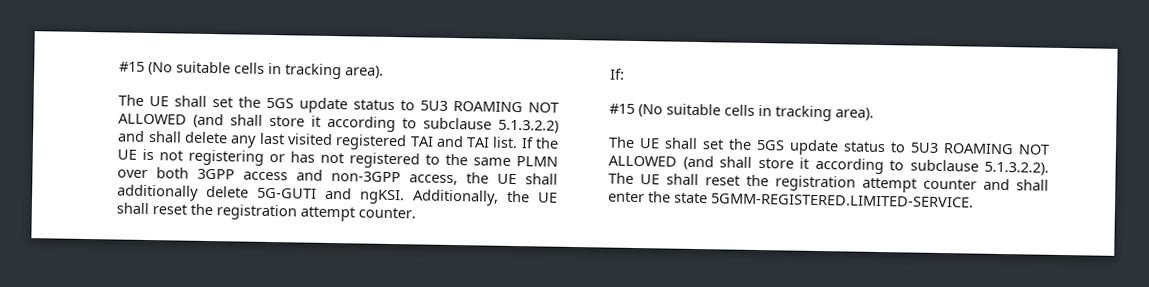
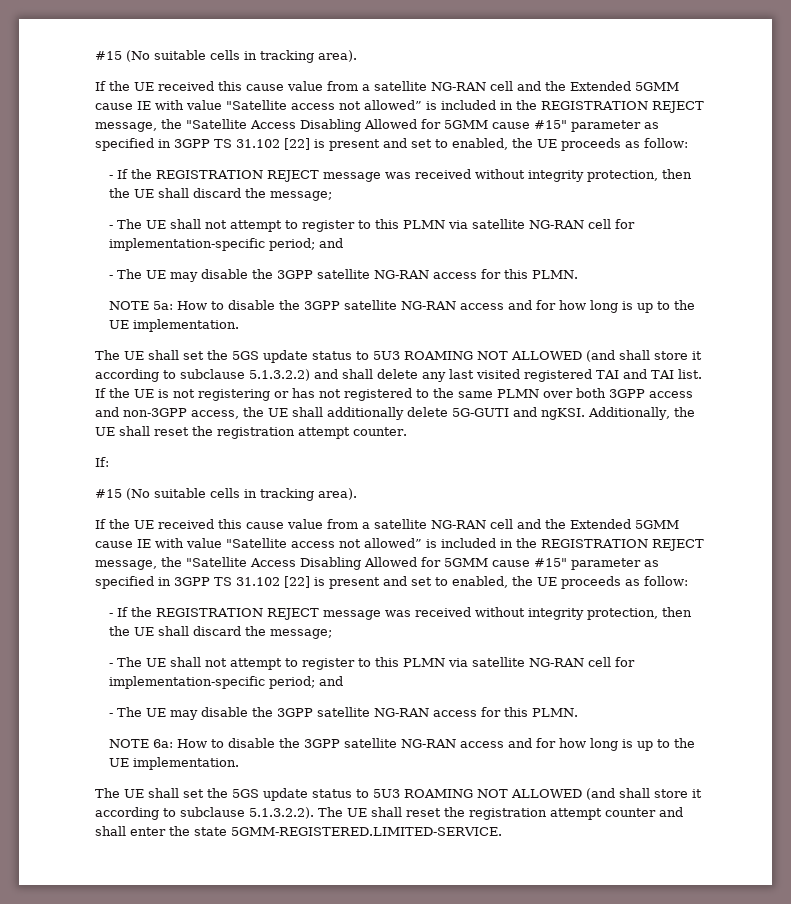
[119,61,385,80] #15 (No suitable cells in tracking area). -> [95,50,358,63] [95,81,680,91] [95,100,705,113] [95,119,660,132] [95,138,689,151] [109,169,693,182] [109,188,333,201] [109,219,636,232] [109,238,344,251] [109,269,579,282] [109,300,696,313] [109,319,240,332] #15 (No suitable cells in tracking area). // If the UE received this cause value from a satellite NG-RAN cell and the Extended 5GMM cause IE with value "Satellite access not allowed” is included in the REGISTRATION REJECT message, the "Satellite Access Disabling Allowed for 5GMM cause #15" parameter as specified in 3GPP TS 31.102 [22] is present and set to enabled, the UE proceeds as follow: // - If the REGISTRATION REJECT message was received without integrity protection, then the UE shall discard the message; // - The UE shall not attempt to register to this PLMN via satellite NG-RAN cell for implementation-specific period; and // - The UE may disable the 3GPP satellite NG-RAN access for this PLMN. // NOTE 5a: How to disable the 3GPP satellite NG-RAN access and for how long is up to the UE implementation.
(875, 114) none -> [95,519,680,529] [95,538,705,551] [95,557,660,570] [95,576,689,589] [109,607,693,620] [109,626,333,639] [109,657,636,670] [109,676,344,689] [109,707,579,720] [109,738,696,751] [109,757,240,770] // If the UE received this cause value from a satellite NG-RAN cell and the Extended 5GMM cause IE with value "Satellite access not allowed” is included in the REGISTRATION REJECT message, the "Satellite Access Disabling Allowed for 5GMM cause #15" parameter as specified in 3GPP TS 31.102 [22] is present and set to enabled, the UE proceeds as follow: // - If the REGISTRATION REJECT message was received without integrity protection, then the UE shall discard the message; // - The UE shall not attempt to register to this PLMN via satellite NG-RAN cell for implementation-specific period; and // - The UE may disable the 3GPP satellite NG-RAN access for this PLMN. // NOTE 6a: How to disable the 3GPP satellite NG-RAN access and for how long is up to the UE implementation.

